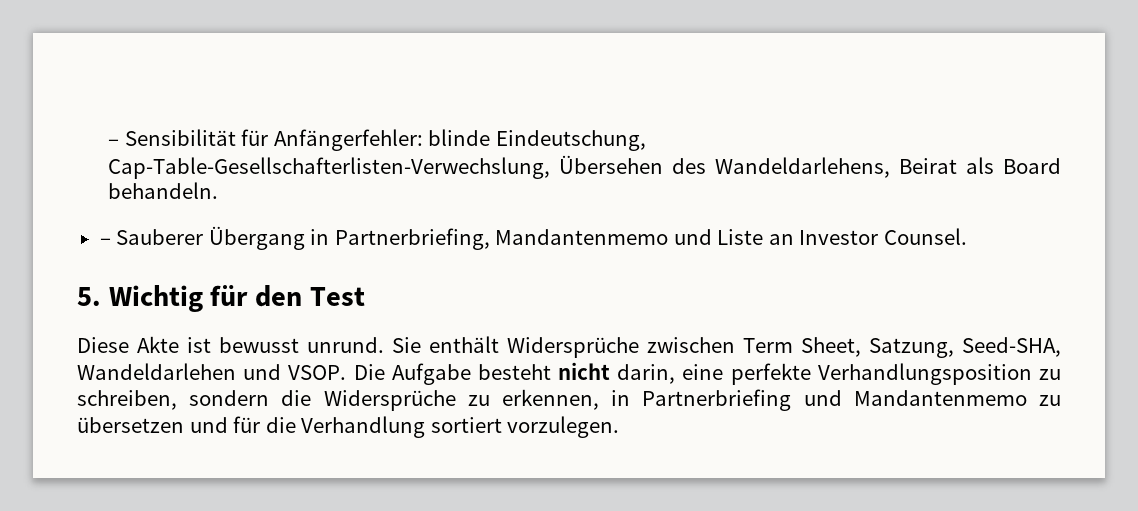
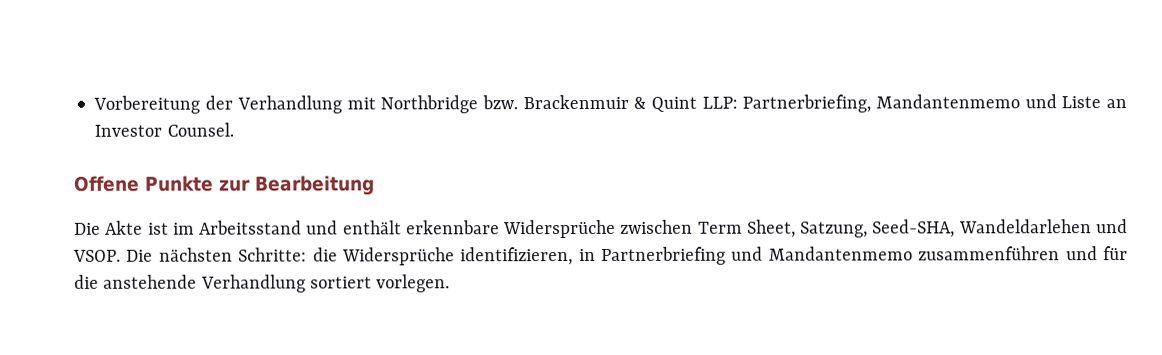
[108,129,646,151] [108,155,1062,179] [108,182,219,199] [99,226,330,250] – Sensibilität für Anfängerfehler: blinde Eindeutschung, Cap-Table-Gesellschafterlisten-Verwechslung, Übersehen des Wandeldarlehens, Beirat als Board behandeln. // – Sauberer Übergang in -> [93,94,738,114] Vorbereitung der Verhandlung mit Northbridge bzw. Brackenmuir & Quint LLP:
[77,285,365,312] [77,336,499,353] 5. Wichtig für den Test // Diese Akte ist bewusst unrund. Sie enthält -> [73,175,375,196] [74,220,500,235] Offene Punkte zur Bearbeitung // Die Akte ist im Arbeitsstand und enthält erkennbare
[391,362,1061,385] [77,389,599,411] Aufgabe besteht nicht darin, eine perfekte Verhandlungsposition zu schreiben, sondern die Widersprüche zu erkennen, -> [158,247,574,266] nächsten Schritte: die Widersprüche identifizieren,
[1039,395,1062,406] [77,417,184,433] zu übersetzen -> [918,246,1061,261] zusammenführen
(296, 425) none -> [103,274,198,289] anstehende
[507,416,620,438] vorzulegen. -> [376,274,451,293] vorlegen.

